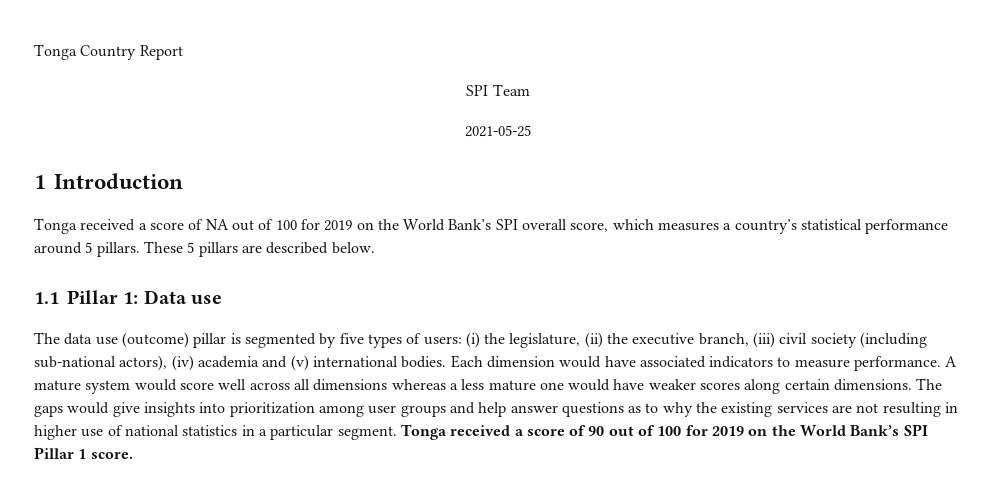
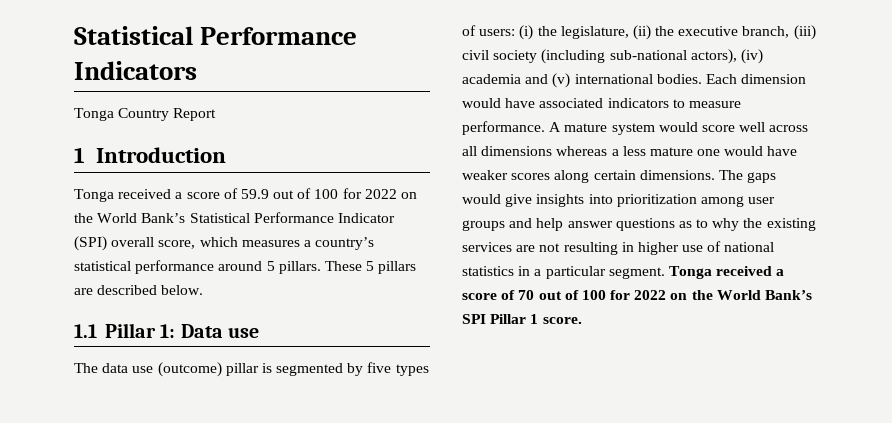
(34, 52) none -> [74,26,358,45] [74,61,197,80] Statistical Performance Indicators //
[466,84,530,96] [465,125,531,137] // SPI Team // 2021-05-25 -> (217, 114) none
[205,219,518,231] NA out of 100 for 2019 on the World Bank’s SPI -> [240,188,418,199] [74,212,395,223] [74,236,107,251] 59.9 out of 100 for 2022 on the World Bank’s Statistical Performance Indicator (SPI)
[588,425,745,436] 90 out of 100 for 2019 -> [518,290,667,300] 70 out of 100 for 2022

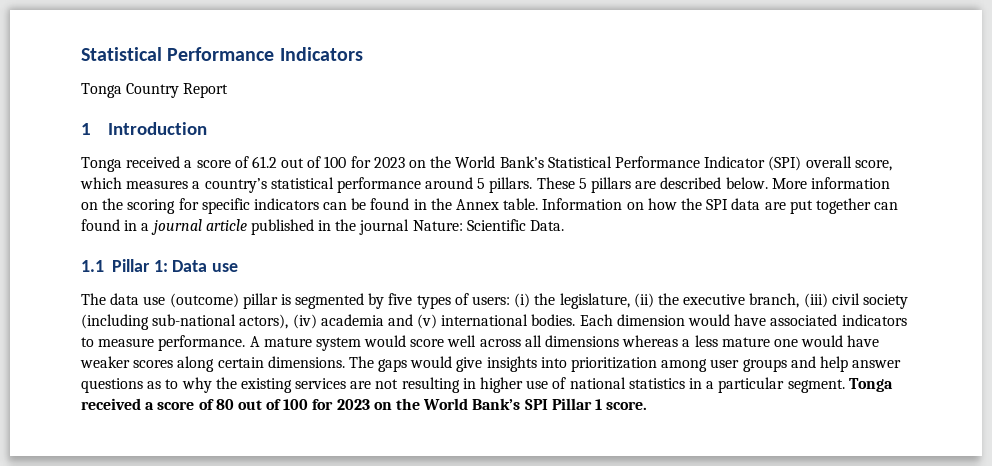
[240,188,397,199] 59.9 out of 100 for 2022 -> [251,156,405,168] 61.2 out of 100 for 2023
(204, 290) none -> [771,177,890,189] [81,198,899,214] [81,219,565,235] More information on the scoring for specific indicators can be found in the Annex table. Information on how the SPI data are put together can found in a journal article published in the journal Nature: Scientific Data.
[518,290,667,300] 70 out of 100 for 2022 -> [215,399,370,410] 80 out of 100 for 2023

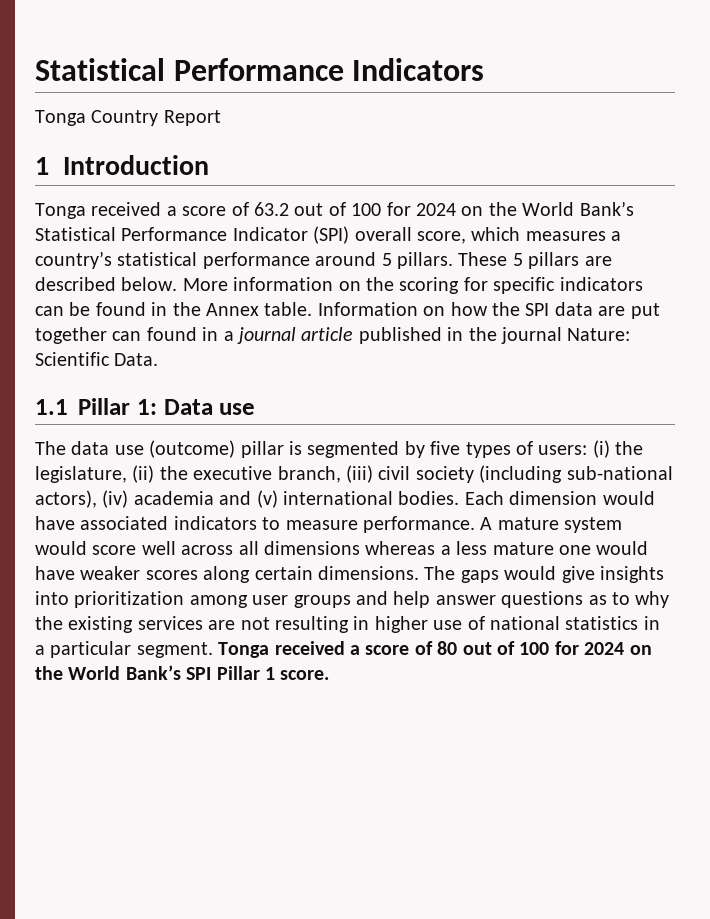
[251,156,405,168] 61.2 out of 100 for 2023 -> [254,202,456,216] 63.2 out of 100 for 2024
[336,399,370,410] 2023 -> [584,642,625,655] 2024

